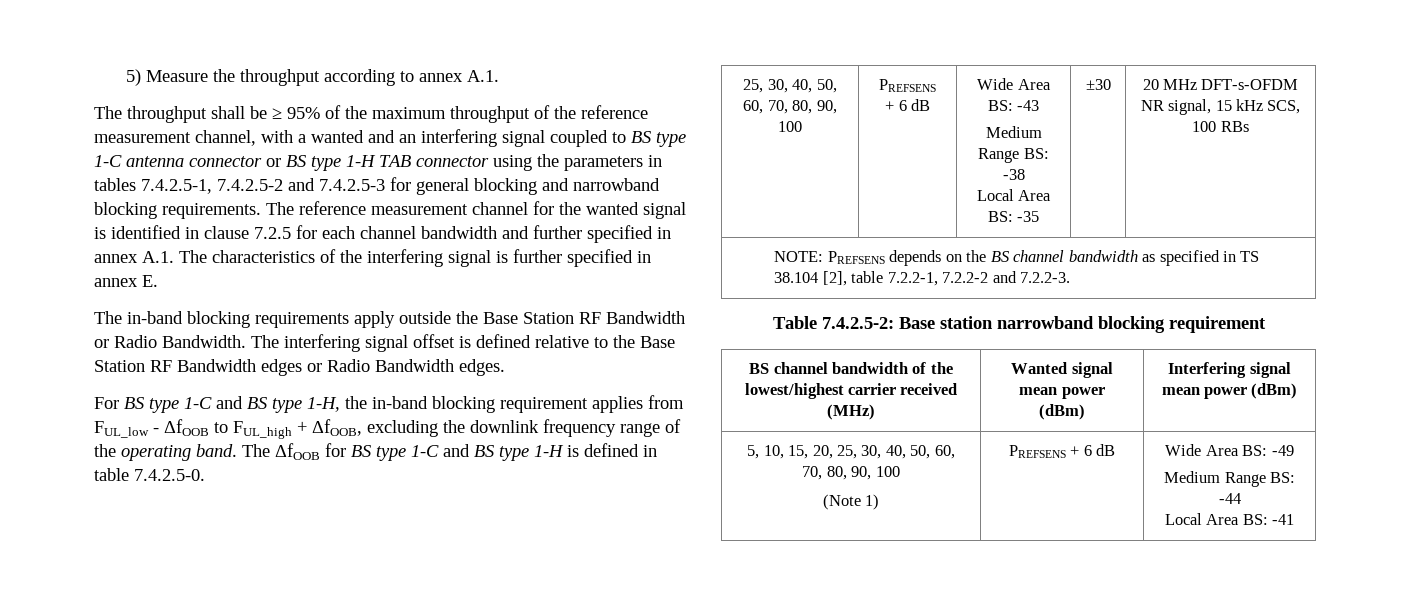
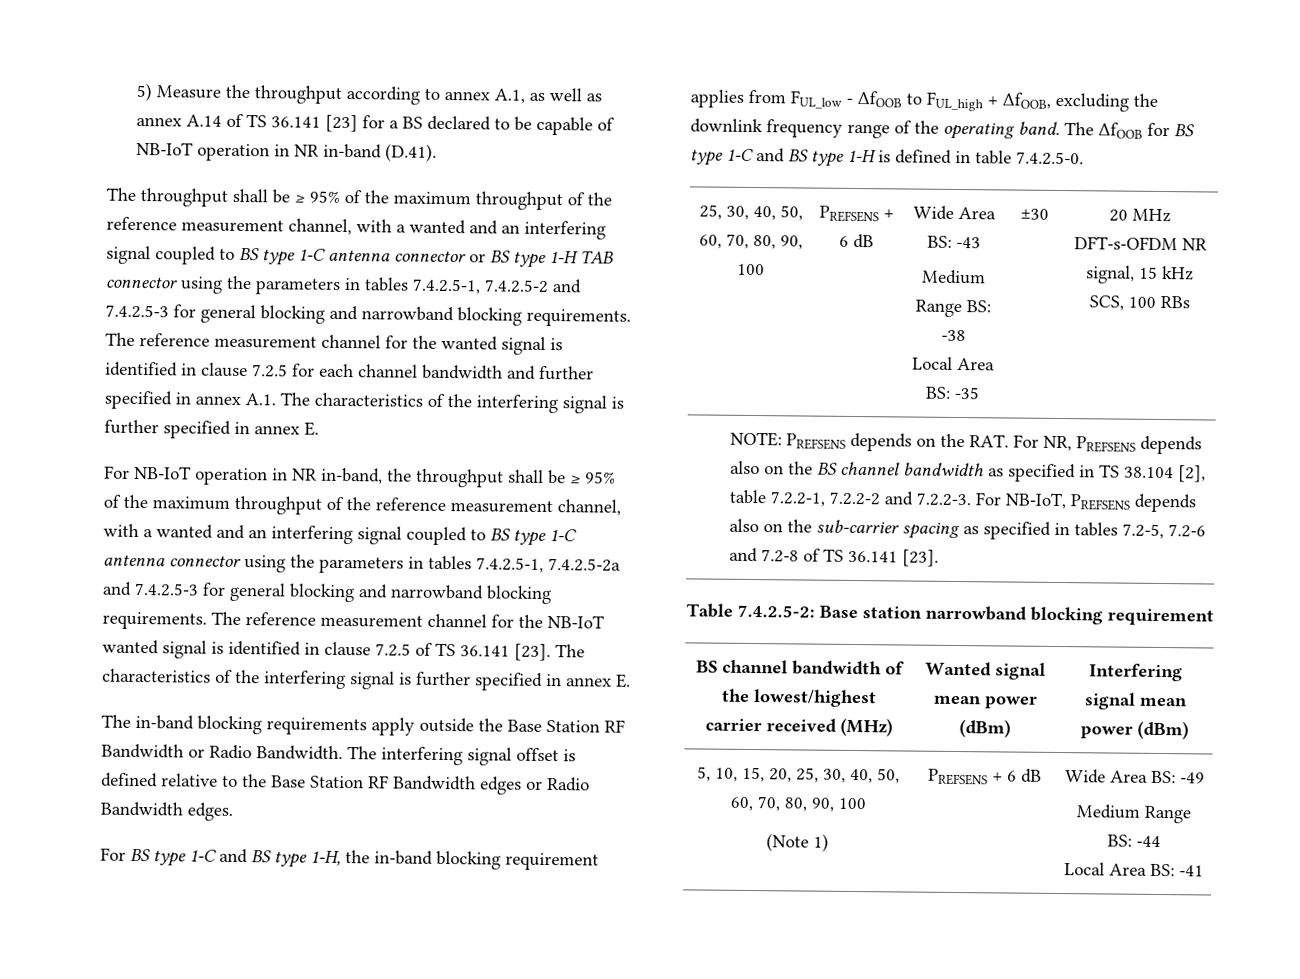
[467,70,500,82] A.1. -> [494,88,603,104] [136,113,616,136] [136,141,438,162] A.1, as well as annex A.14 of TS 36.141 [23] for a BS declared to be capable of NB-IoT operation in NR in-band (D.41).
(158, 281) none -> [104,465,616,488] [103,494,621,516] [103,523,577,546] [103,554,621,574] [102,581,552,605] [102,611,604,630] [102,639,585,662] [102,668,631,691] // For NB-IoT operation in NR in-band, the throughput shall be ≥ 95% of the maximum throughput of the reference measurement channel, with a wanted and an interfering signal coupled to BS type 1-C antenna connector using the parameters in tables 7.4.2.5-1, 7.4.2.5-2a and 7.4.2.5-3 for general blocking and narrowband blocking requirements. The reference measurement channel for the NB-IoT wanted signal is identified in clause 7.2.5 of TS 36.141 [23]. The characteristics of the interfering signal is further specified in annex E.
(987, 256) none -> [969,434,1203,455] [730,460,814,475] RAT. For NR, PREFSENS depends also on the
(1071, 277) none -> [975,492,1197,513] [729,518,1207,540] [729,547,940,567] For NB-IoT, PREFSENS depends also on the sub-carrier spacing as specified in tables 7.2-5, 7.2-6 and 7.2-8 of TS 36.141 [23].

